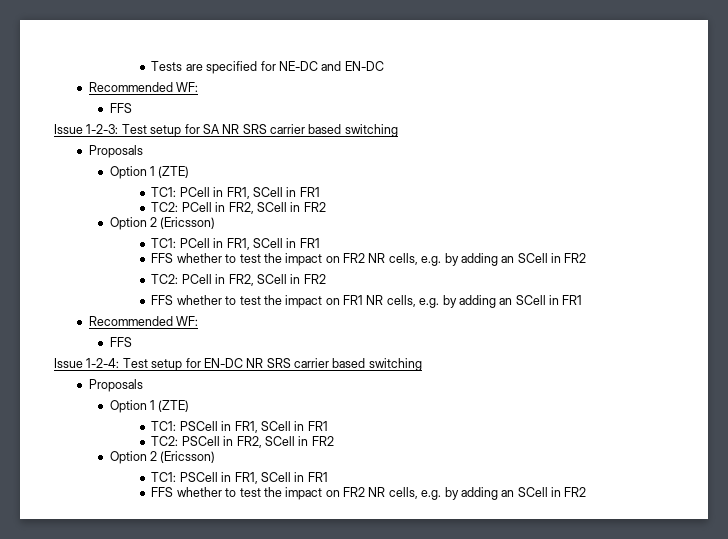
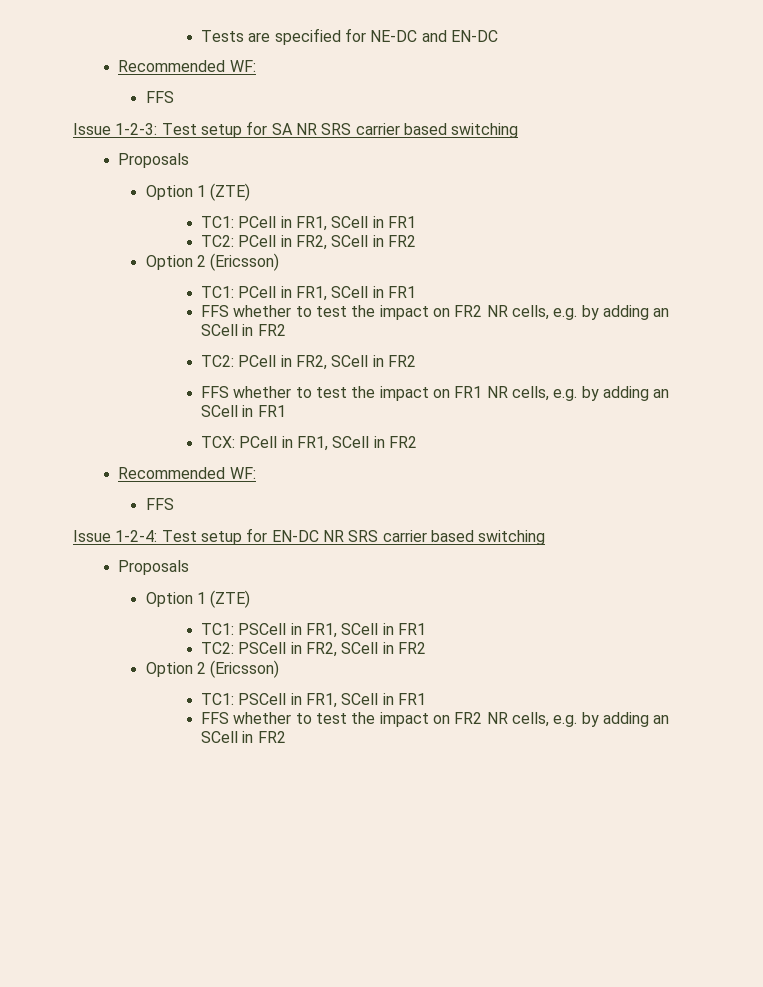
(583, 300) none -> [201,436,417,451] // TCX: PCell in FR1, SCell in FR2

